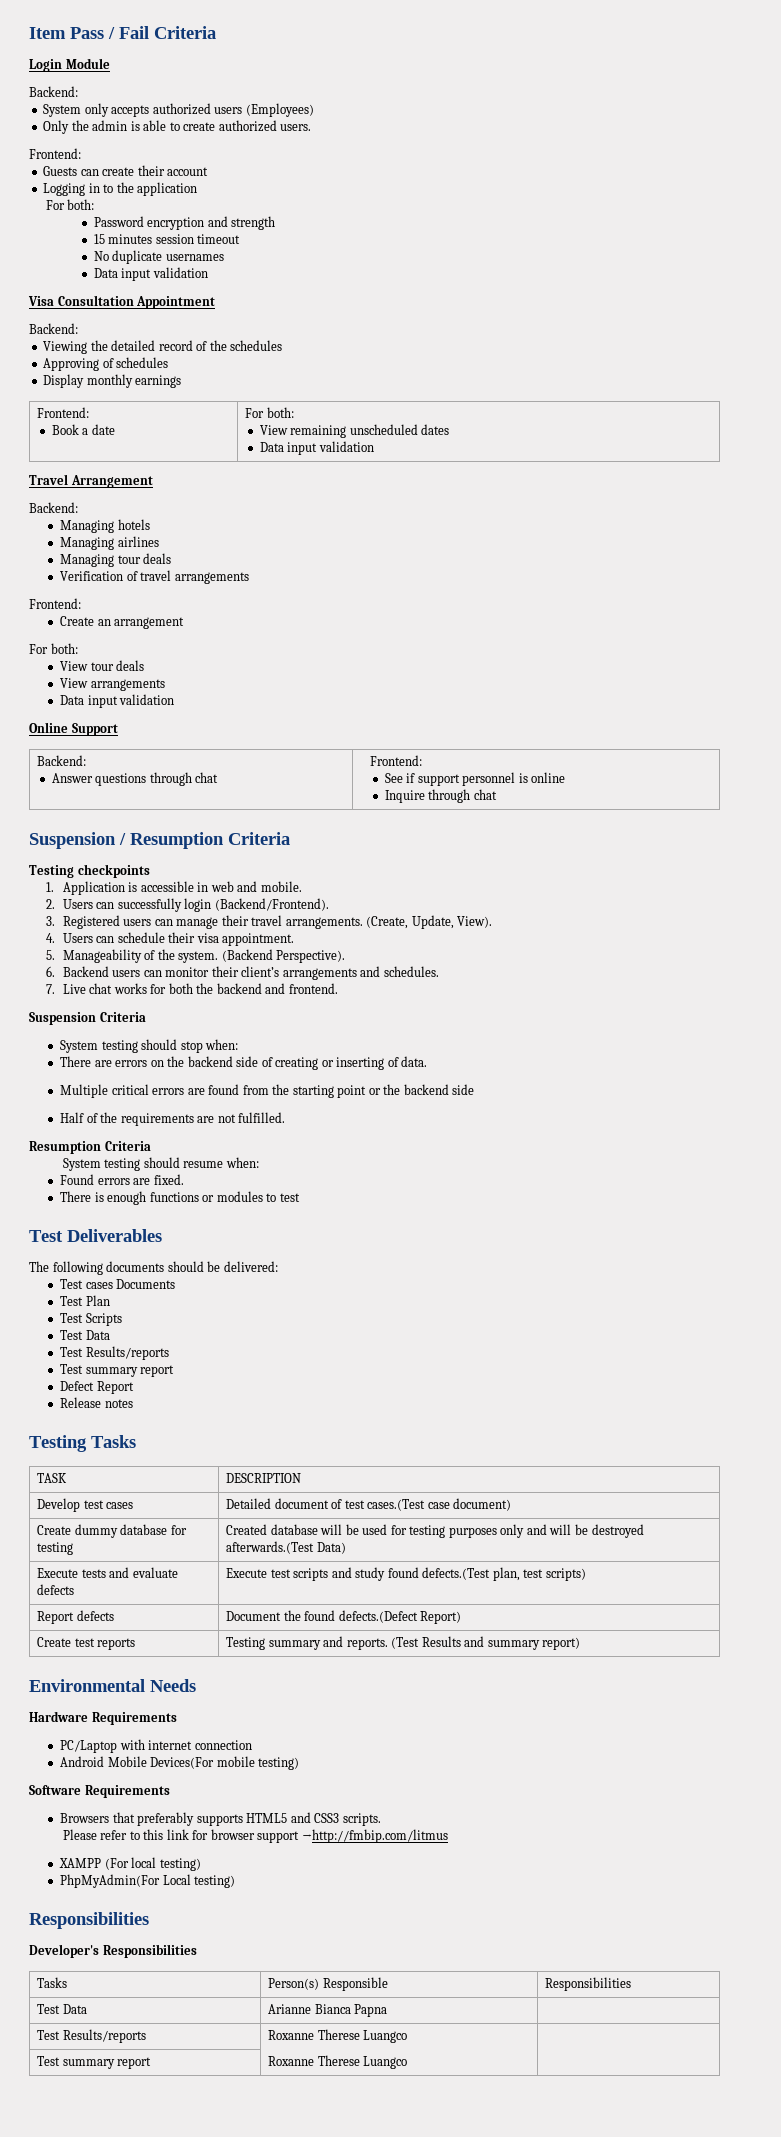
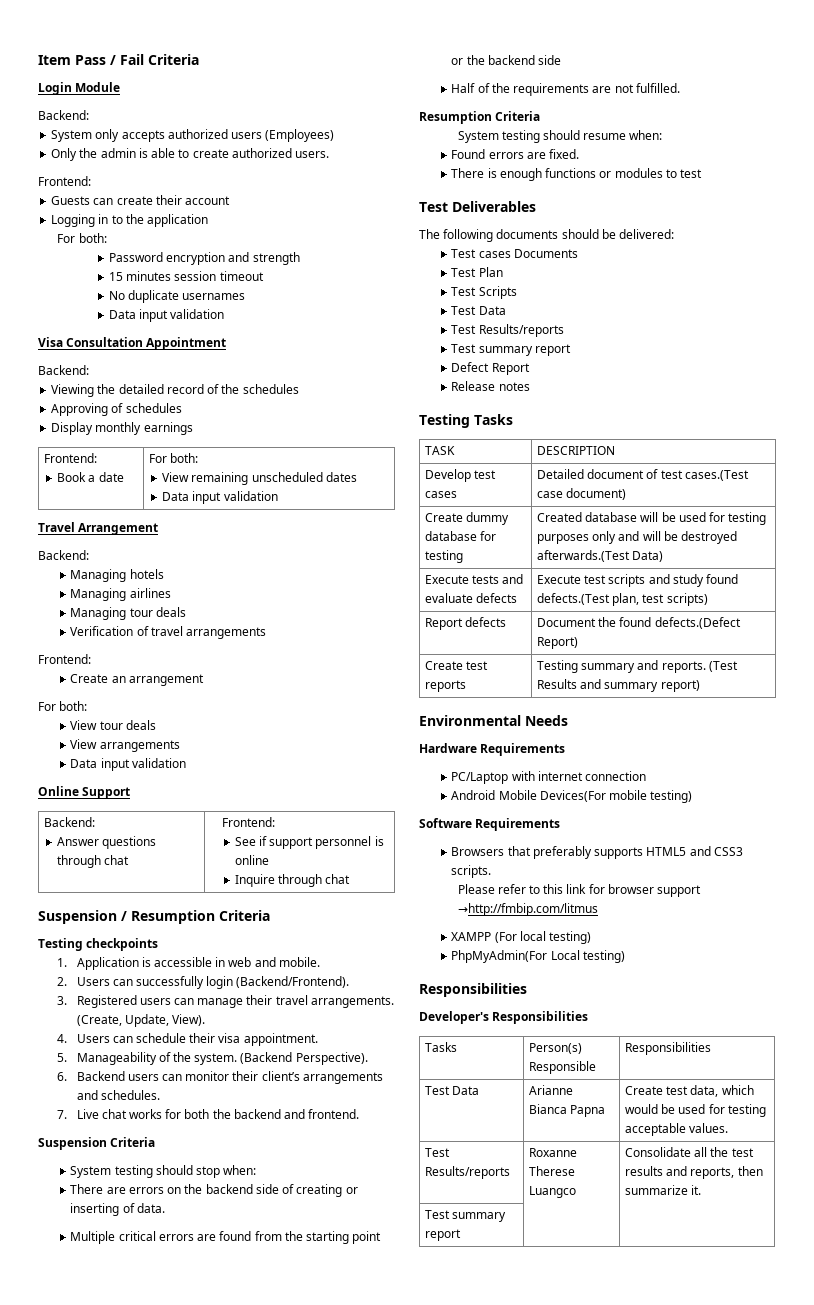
(388, 2010) none -> [624,1085,754,1097] [624,1104,766,1117] [624,1123,729,1136] Create test data, which would be used for testing acceptable values.
(408, 2036) none -> [624,1147,754,1157] [624,1166,763,1179] [624,1185,702,1195] Consolidate all the test results and reports, then summarize it.
[268,2055,408,2069] Roxanne Therese Luangco -> (461, 1235) none

